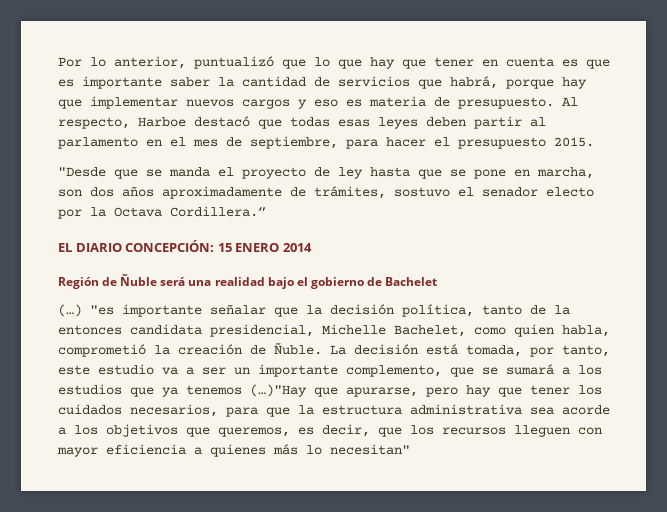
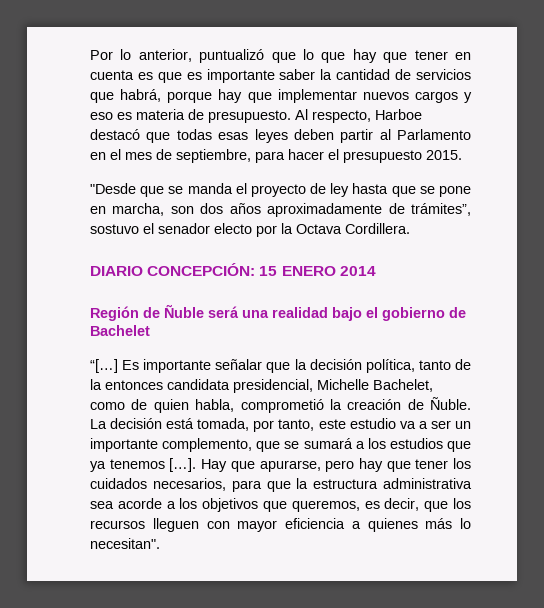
[58,137,138,149] parlamento -> [397,129,471,140] Parlamento
[314,186,386,199] trámites, -> [411,203,471,216] trámites”,
[170,206,266,217] [58,243,72,252] Cordillera.” // EL -> [345,223,410,234] Cordillera. //
[58,304,114,317] (…) "es -> [90,359,140,373] “[…] Es
(506, 331) none -> [131,399,148,410] de
[250,384,307,397] (…)"Hay -> [169,458,228,472] […]. Hay
[330,444,410,455] necesitan" -> [90,538,160,549] necesitan".

